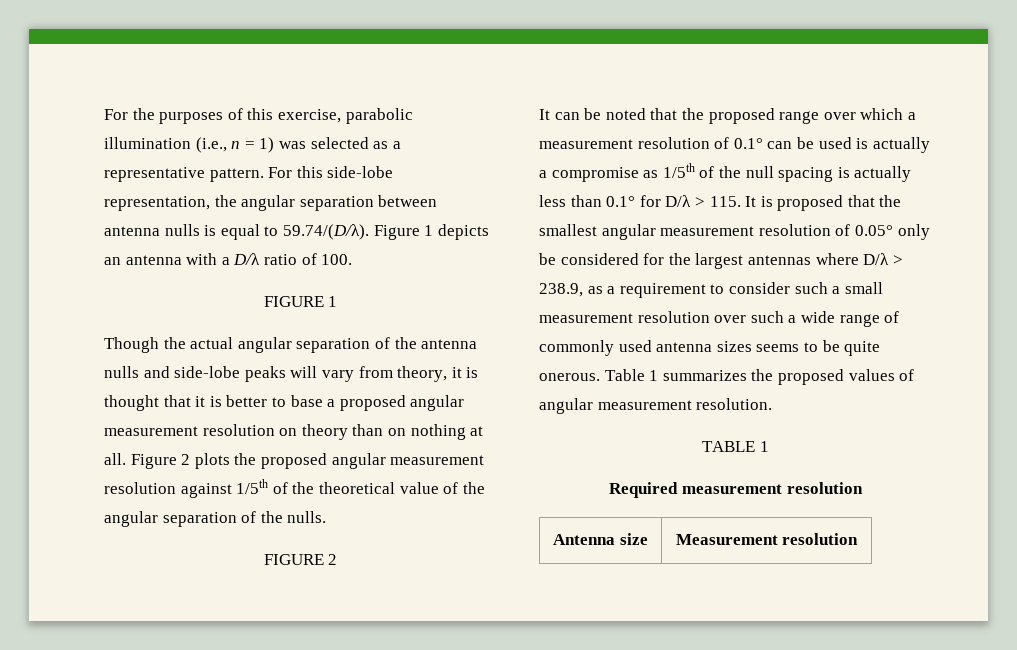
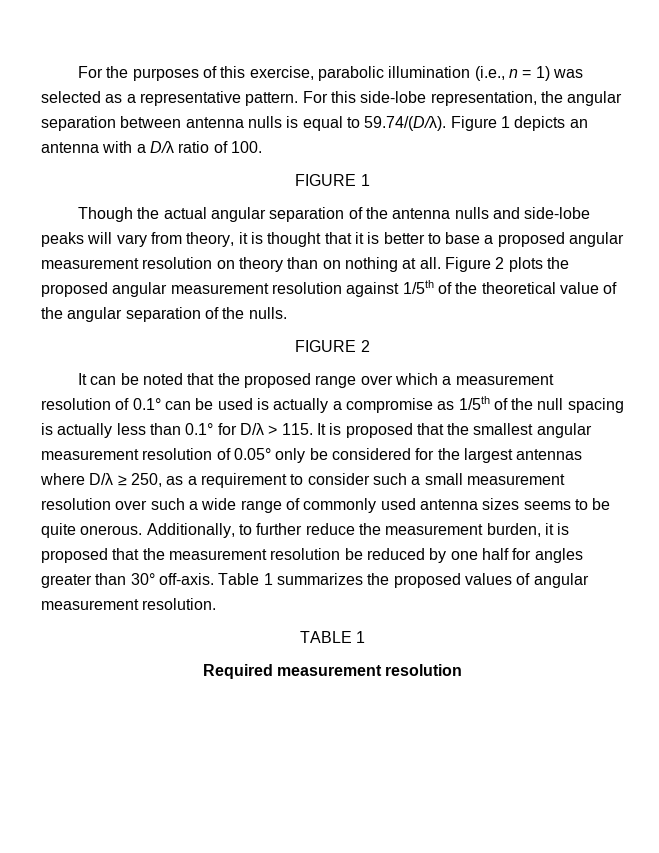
[892,255,903,265] [539,283,583,297] > 238.9, -> [117,473,162,487] ≥ 250,
(600, 377) none -> [146,523,570,538] [41,548,583,563] [41,573,214,588] Additionally, to further reduce the measurement burden, it is proposed that the measurement resolution be reduced by one half for angles greater than 30° off-axis.
[553,533,648,545] [675,533,859,545] // Antenna size | Measurement resolution -> (463, 670) none

